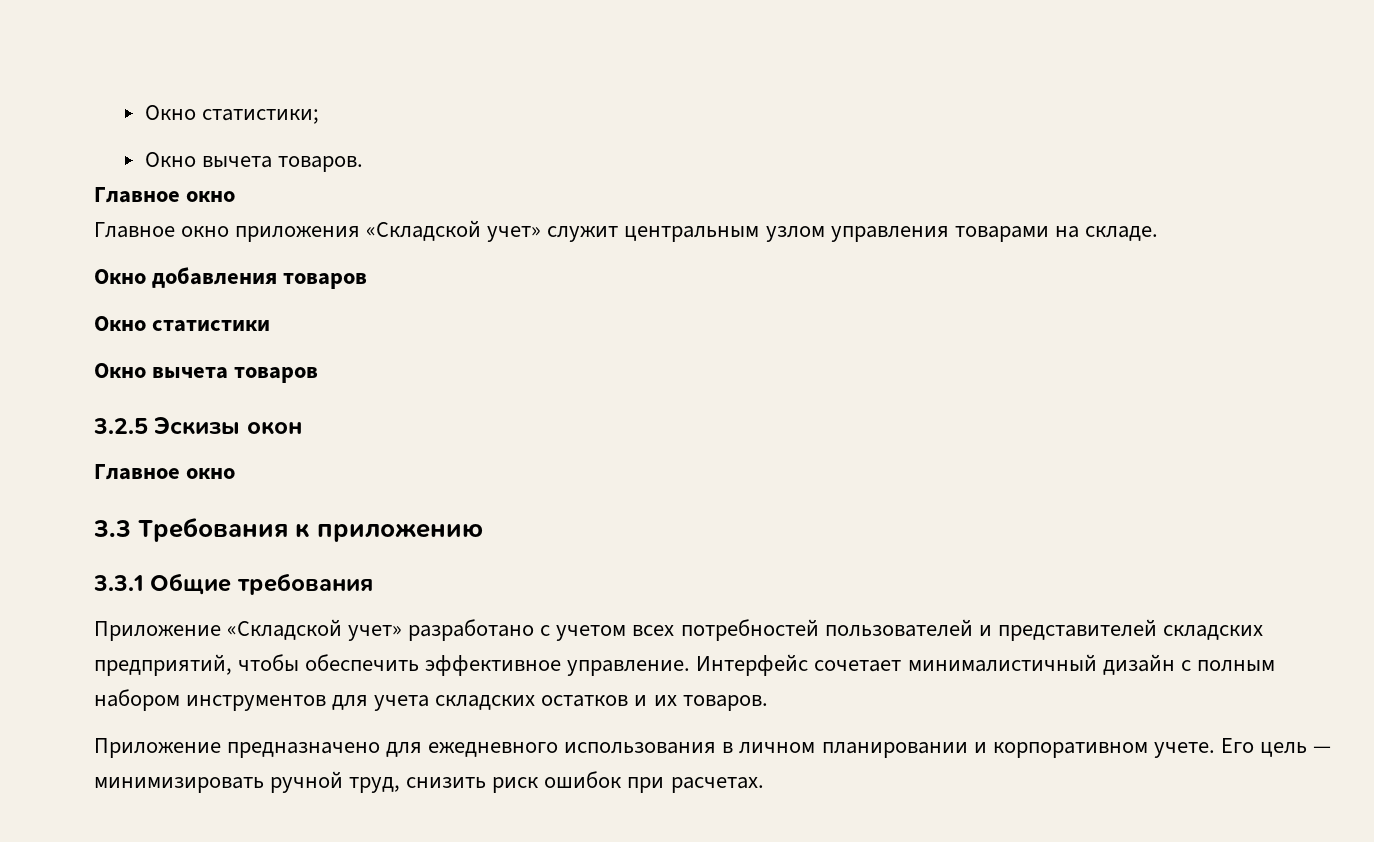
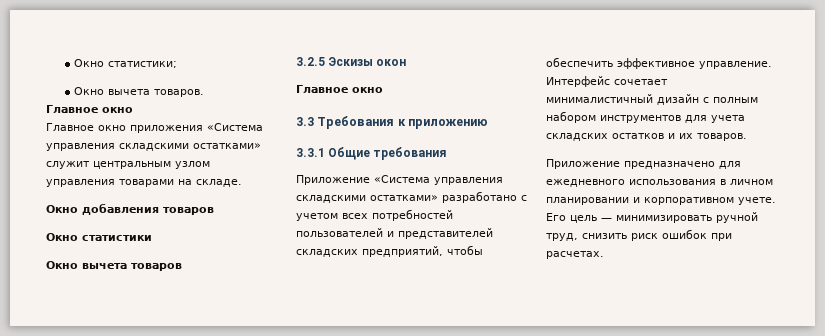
[366,220,542,242] «Складской учет» -> [207,123,263,131] [46,143,261,151] «Система управления складскими остатками»
[227,619,403,641] «Складской учет» -> [374,175,503,185] [296,195,438,203] «Система управления складскими остатками»

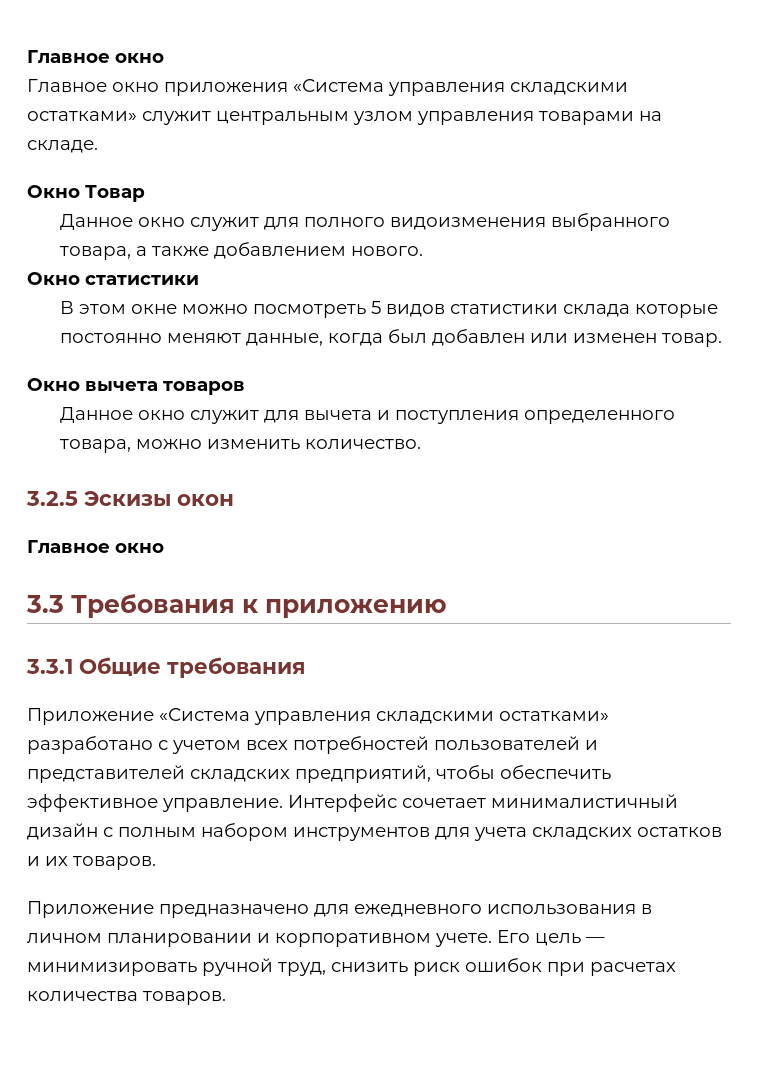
[74,59,178,68] [74,87,205,97] Окно статистики; // Окно вычета товаров. // -> (27, 56) none
[82,203,214,215] [46,233,152,241] [46,261,182,271] добавления товаров // Окно статистики // Окно вычета товаров -> [85,185,145,202] [60,213,671,231] [60,242,424,260] [27,272,199,285] [60,301,719,318] [60,329,723,347] [27,378,245,395] [60,407,676,424] [60,439,422,453] Товар // Данное окно служит для полного видоизменения выбранного товара, а также добавлением нового. // Окно статистики // В этом окне можно посмотреть 5 видов статистики склада которые постоянно меняют данные, когда был добавлен или изменен товар. // Окно вычета товаров // Данное окно служит для вычета и поступления определенного товара, можно изменить количество.
[546,251,604,259] расчетах. -> [590,962,676,976] [27,991,226,1005] расчетах количества товаров.

